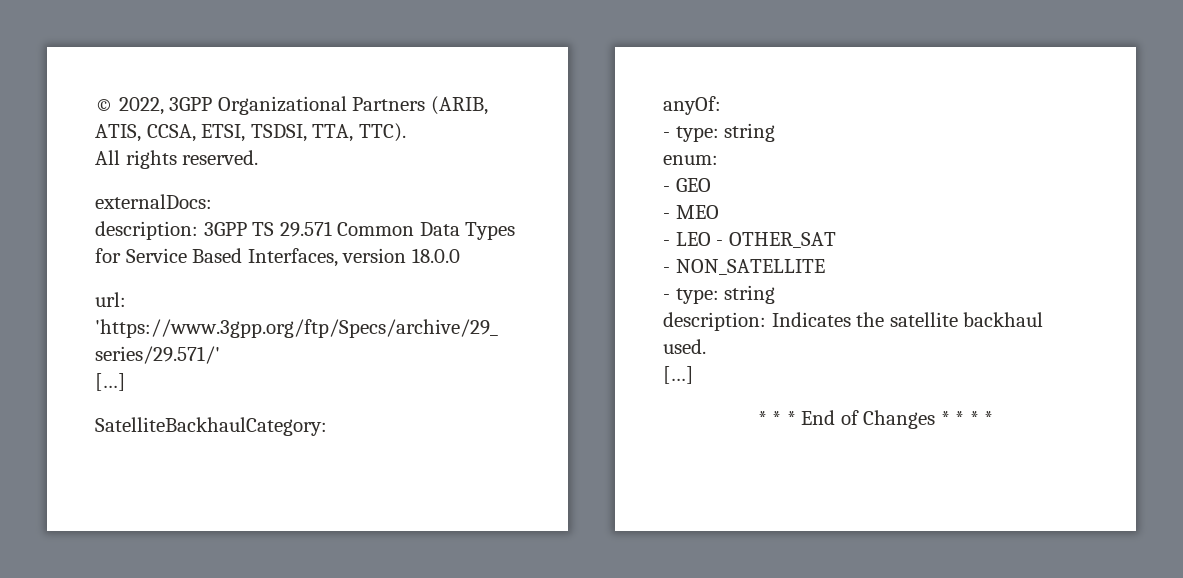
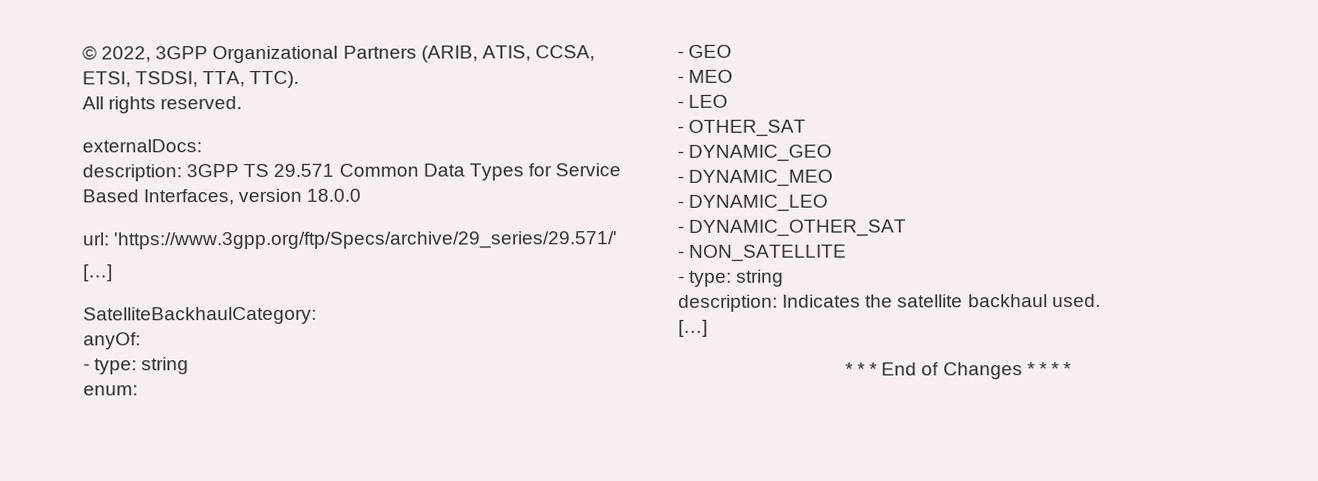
(711, 239) none -> (729, 101) //
(836, 240) none -> [677,144,833,162] [677,169,834,187] [677,194,829,212] [677,219,907,237] // - DYNAMIC_GEO // - DYNAMIC_MEO // - DYNAMIC_LEO // - DYNAMIC_OTHER_SAT

